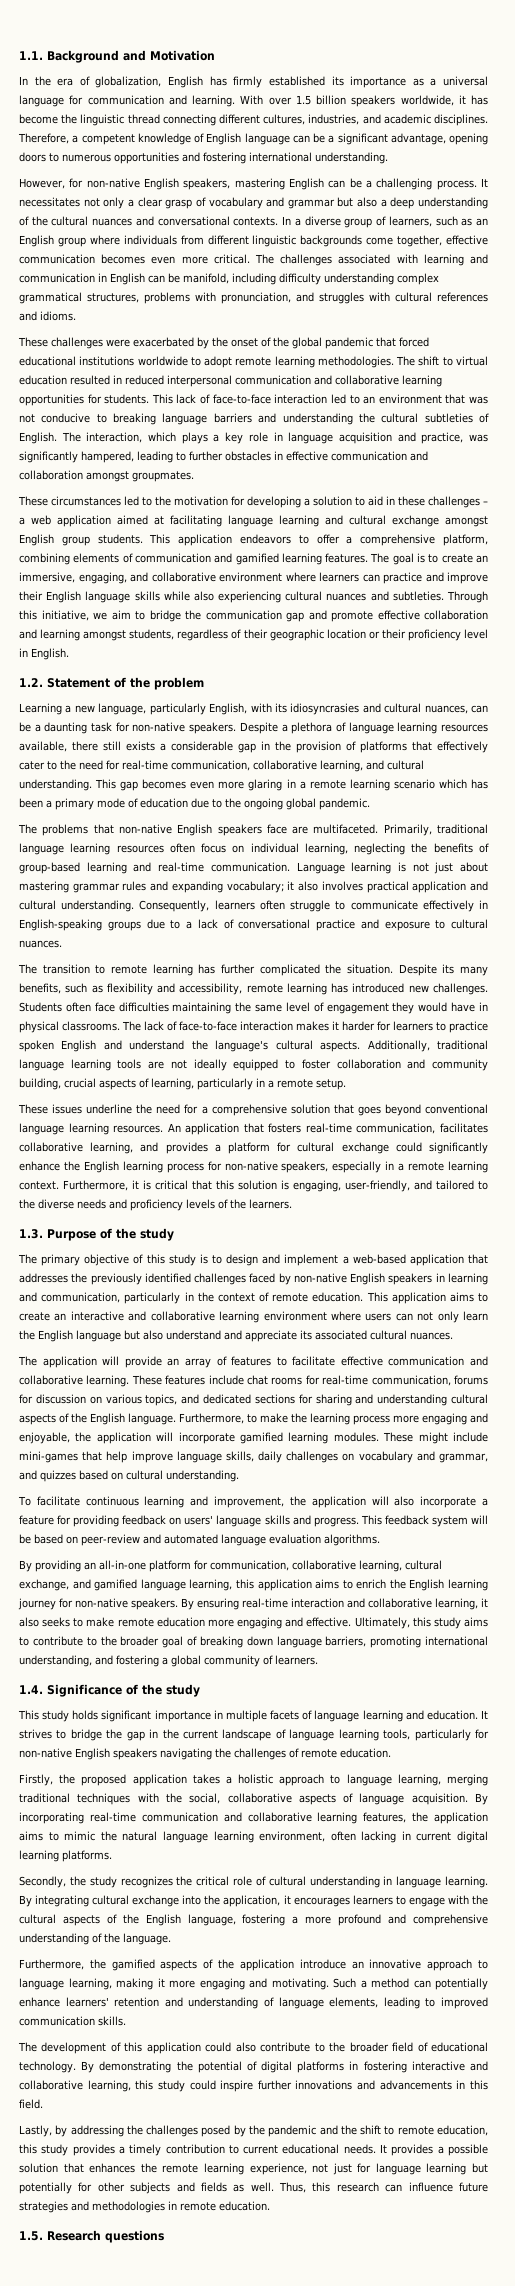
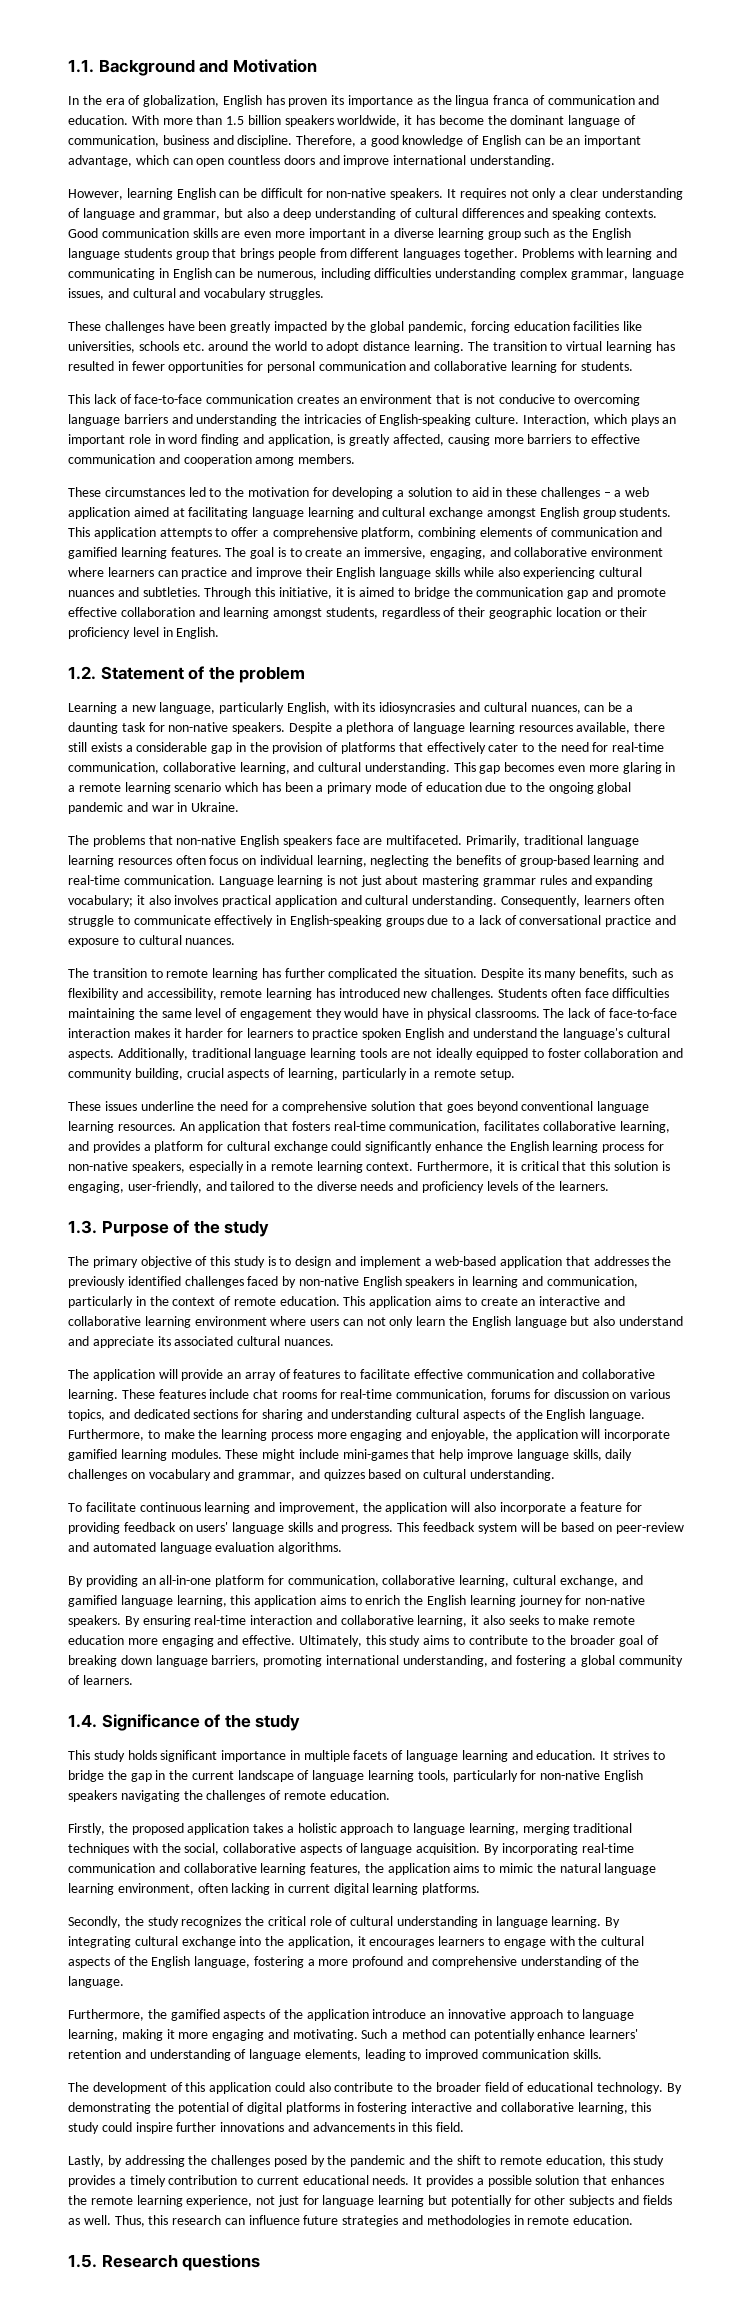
[233,76,325,88] firmly established -> [288,98,328,107] proven
[430,76,489,86] [19,95,292,107] a universal language for communication and learning. With over -> [432,95,660,107] [68,115,223,125] the lingua franca of communication and education. With more than
[80,114,488,126] linguistic thread connecting different cultures, industries, and academic disciplines. -> [510,115,636,127] [68,135,293,147] dominant language of communication, business and discipline.
[81,134,135,145] competent -> [370,135,399,147] good
[244,133,488,145] [19,152,388,164] [19,178,488,190] [19,197,335,209] language can be a significant advantage, opening doors to numerous opportunities and fostering international understanding. // However, for non-native English speakers, mastering English can be a challenging process. It necessitates not only a clear grasp of vocabulary and grammar -> [524,135,642,147] [68,155,556,167] [68,188,683,200] [68,208,221,220] can be an important advantage, which can open countless doors and improve international understanding. // However, learning English can be difficult for non-native speakers. It requires not only a clear understanding of language and grammar,
[31,216,489,228] [19,235,488,247] [19,254,391,266] the cultural nuances and conversational contexts. In a diverse group of learners, such as an English group where individuals from different linguistic backgrounds come together, effective communication becomes even more critical. The challenges associated -> [414,208,657,220] [68,228,631,240] [68,248,574,260] cultural differences and speaking contexts. Good communication skills are even more important in a diverse learning group such as the English language students group that brings people from different languages together. Problems
[19,273,95,283] communication -> [68,268,155,280] communicating
[183,273,439,285] [19,292,488,304] [19,311,76,321] [18,337,429,349] [19,356,488,368] [19,375,442,387] [19,394,84,406] manifold, including difficulty understanding complex grammatical structures, problems with pronunciation, and struggles with cultural references and idioms. // These challenges were exacerbated by the onset of the global pandemic that forced educational institutions worldwide to adopt remote learning methodologies. The shift to virtual education resulted in reduced interpersonal communication and collaborative learning opportunities -> [256,268,684,280] [68,288,324,300] [68,321,643,333] [68,341,675,353] [68,361,558,373] numerous, including difficulties understanding complex grammar, language issues, and cultural and vocabulary struggles. // These challenges have been greatly impacted by the global pandemic, forcing education facilities like universities, schools etc. around the world to adopt distance learning. The transition to virtual learning has resulted in fewer opportunities for personal communication and collaborative learning
(150, 399) none -> (633, 366) //
[274,394,360,404] interaction led to -> [206,394,339,404] communication creates
[469,396,489,404] was -> [464,394,473,404] is
[113,413,157,425] breaking -> [574,394,641,406] overcoming
[381,413,490,423] [19,432,488,444] [19,451,428,463] [19,470,194,482] cultural subtleties of English. The interaction, which plays a key role in language acquisition and practice, was significantly hampered, leading to further obstacles in effective communication and collaboration amongst groupmates. -> [303,414,677,426] [68,434,640,446] [68,454,356,466] intricacies of English-speaking culture. Interaction, which plays an important role in word finding and application, is greatly affected, causing more barriers to effective communication and cooperation among members.
[240,534,291,544] endeavors -> [159,528,212,539] attempts
[93,610,131,620] we aim -> [335,587,395,597] it is aimed
[319,798,370,810] pandemic. -> [68,802,240,814] pandemic and war in Ukraine.

